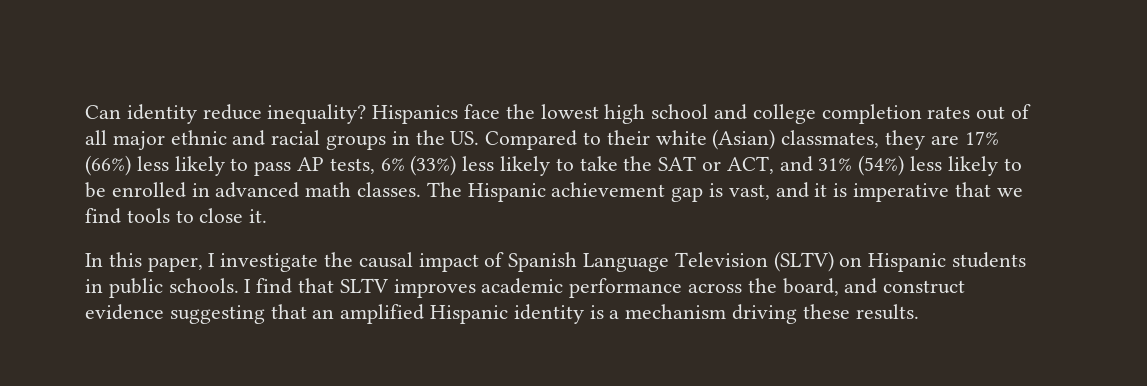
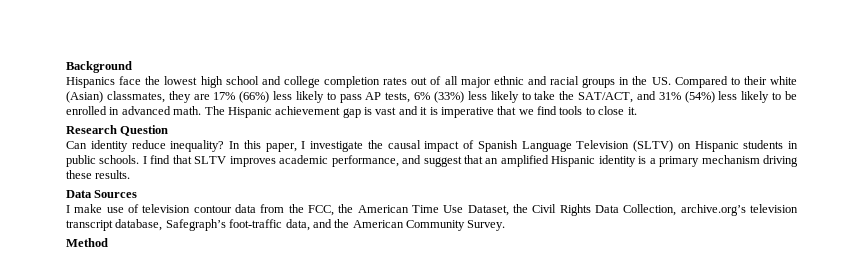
[85,104,367,124] Can identity reduce inequality? -> [66,61,132,73] Background //
[658,156,774,174] SAT or ACT, -> [578,92,634,103] SAT/ACT,
[305,182,422,197] math classes. -> [173,106,202,115] math.
[728,184,770,200] vast, -> [375,107,397,115] vast
(268, 216) none -> [66,125,169,136] [66,140,225,152] Research Question // Can identity reduce inequality?
[569,278,966,298] [85,304,265,324] performance across the board, and construct evidence suggesting -> [331,155,462,167] performance, and suggest
(620, 314) none -> [659,156,700,167] primary
(919, 312) none -> [66,190,138,198] [66,204,798,216] [66,219,506,231] [66,238,108,247] // Data Sources // I make use of television contour data from the FCC, the American Time Use Dataset, the Civil Rights Data Collection, archive.org’s television transcript database, Safegraph’s foot-traffic data, and the American Community Survey. // Method

